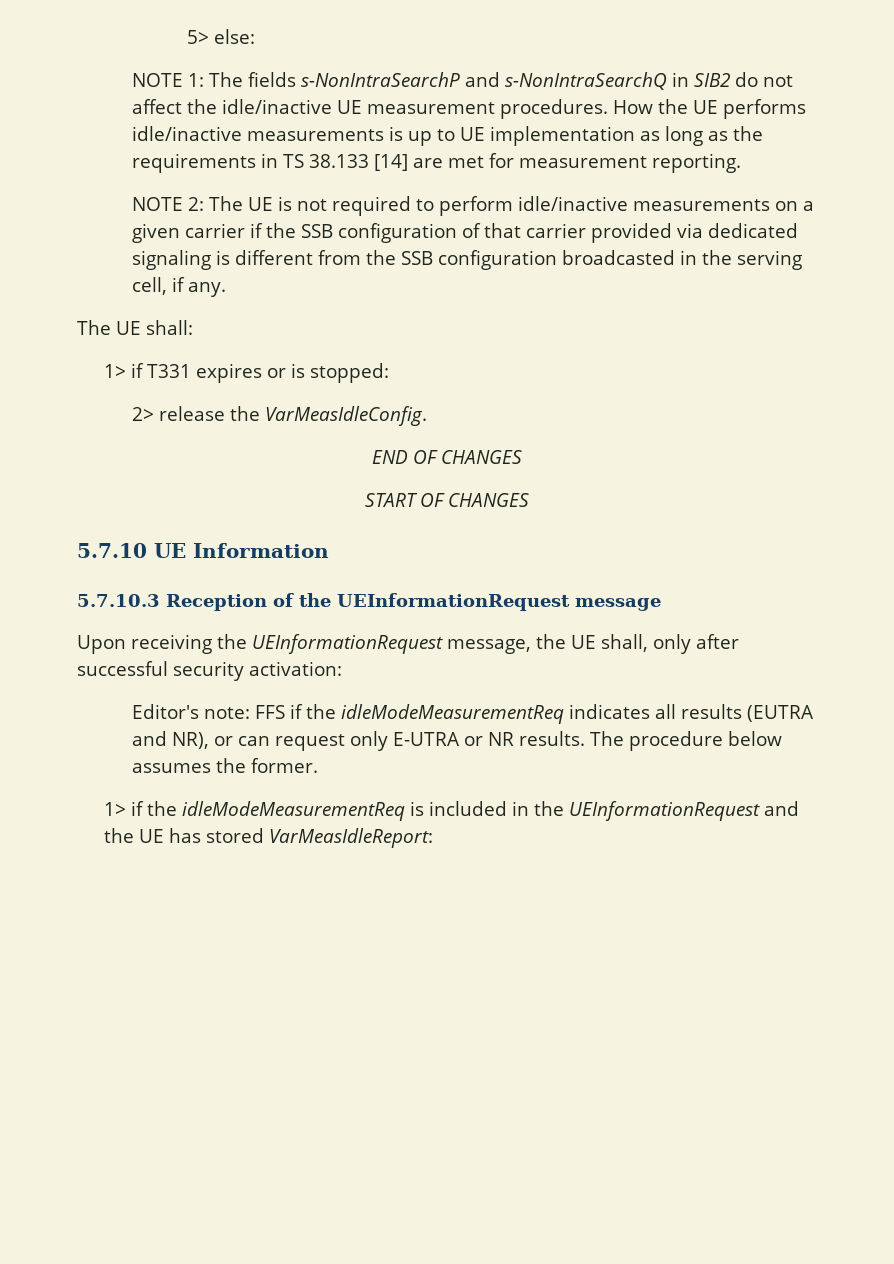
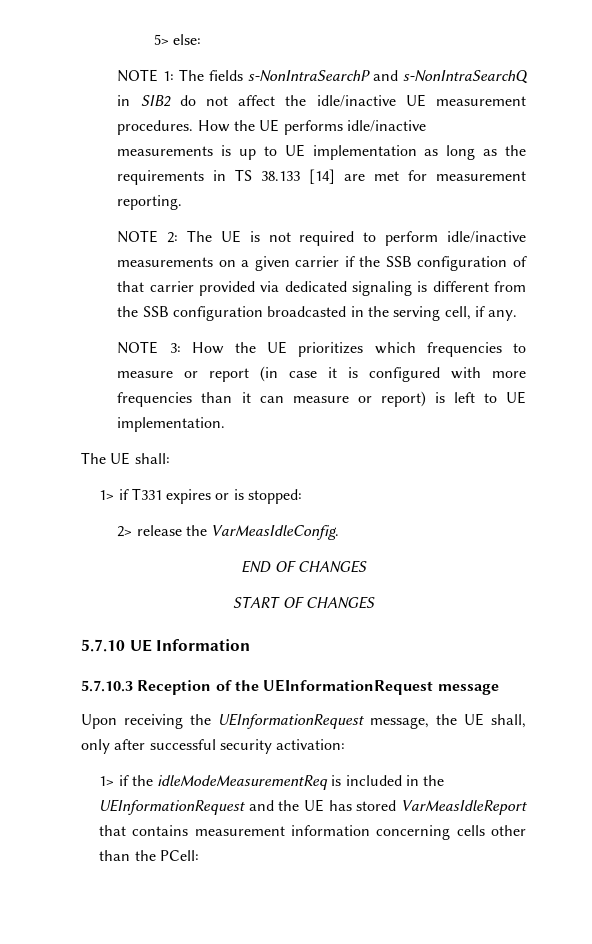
(226, 289) none -> [117,341,526,357] [117,366,526,382] [117,391,526,407] [117,417,226,432] // NOTE 3: How the UE prioritizes which frequencies to measure or report (in case it is configured with more frequencies than it can measure or report) is left to UE implementation.
[131,704,814,724] [131,731,782,751] [131,758,318,773] // Editor's note: FFS if the idleModeMeasurementReq indicates all results (EUTRA and NR), or can request only E-UTRA or NR results. The procedure below assumes the former. -> (346, 744) none
[269,828,434,848] VarMeasIdleReport: -> [401,800,527,815] [99,825,526,840] [99,850,199,861] VarMeasIdleReport that contains measurement information concerning cells other than the PCell:

